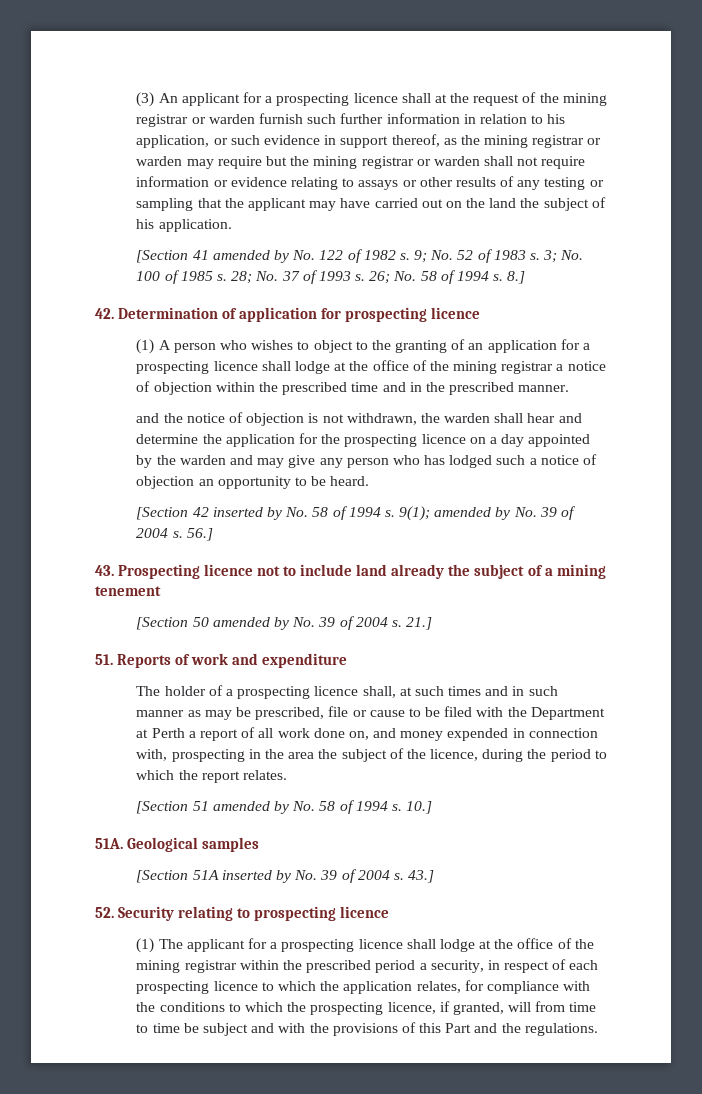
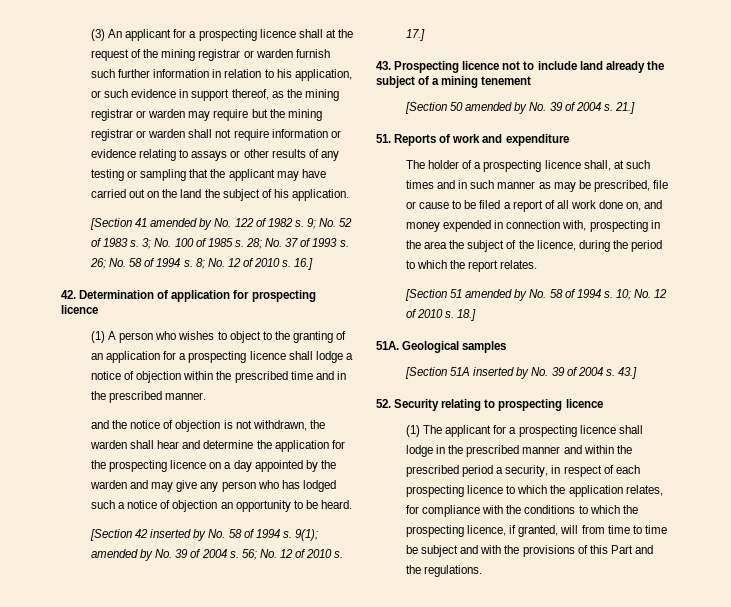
[507,271,526,284] 8.] -> [195,258,314,270] 8; No. 12 of 2010 s. 16.]
[334,360,554,374] at the office of the mining registrar -> (343, 357) none
[186,528,213,541] 56.] -> [241,549,344,560] [406,29,426,41] 56; No. 12 of 2010 s. 17.]
[476,707,605,720] [136,728,185,738] with the Department at Perth -> (501, 204) none
[406,801,433,814] 10.] -> [615,289,668,300] [406,309,477,321] 10; No. 12 of 2010 s. 18.]
[479,938,594,949] [136,960,237,973] at the office of the mining registrar -> [436,445,582,457] in the prescribed manner and

